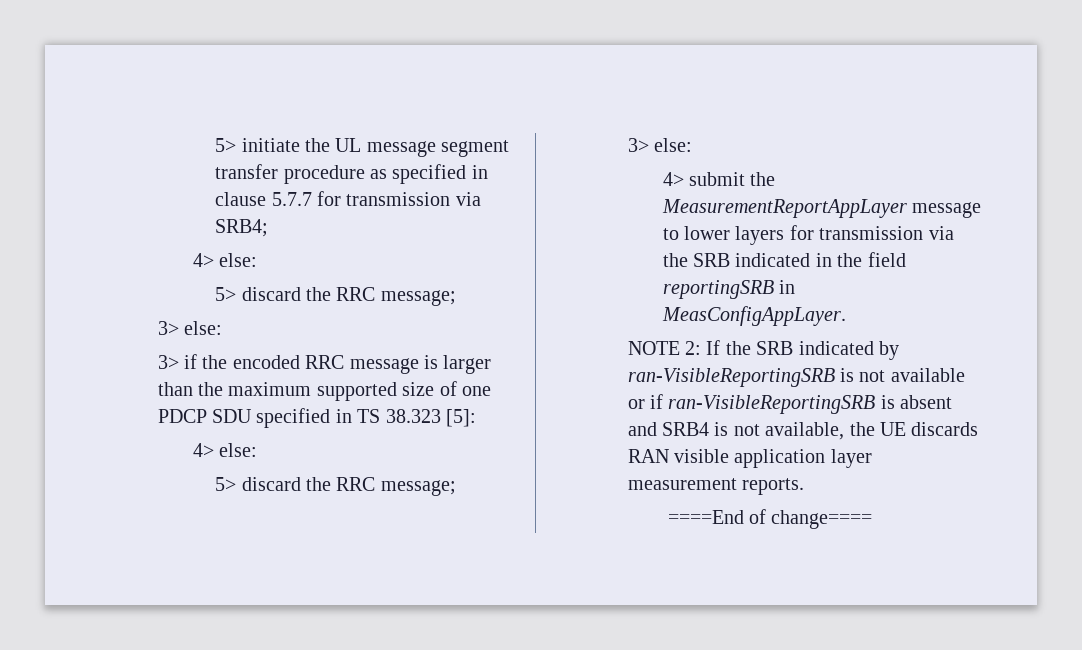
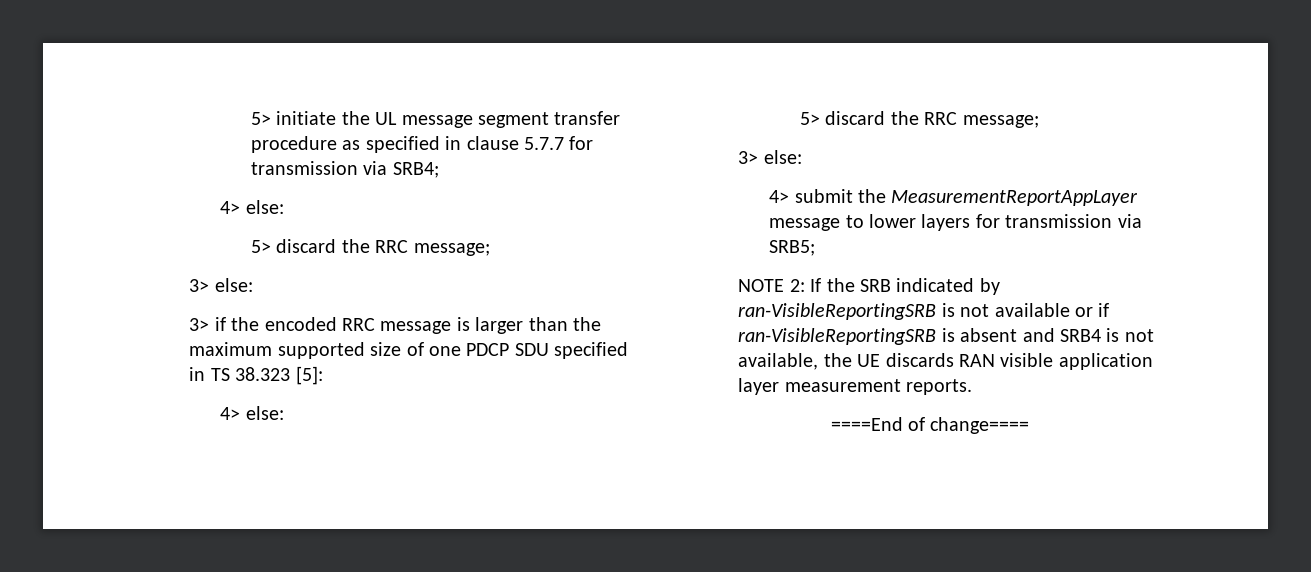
[662,252,906,267] [662,280,795,299] [661,306,846,326] the SRB indicated in the field reportingSRB in MeasConfigAppLayer. -> [769,240,816,256] SRB5;

